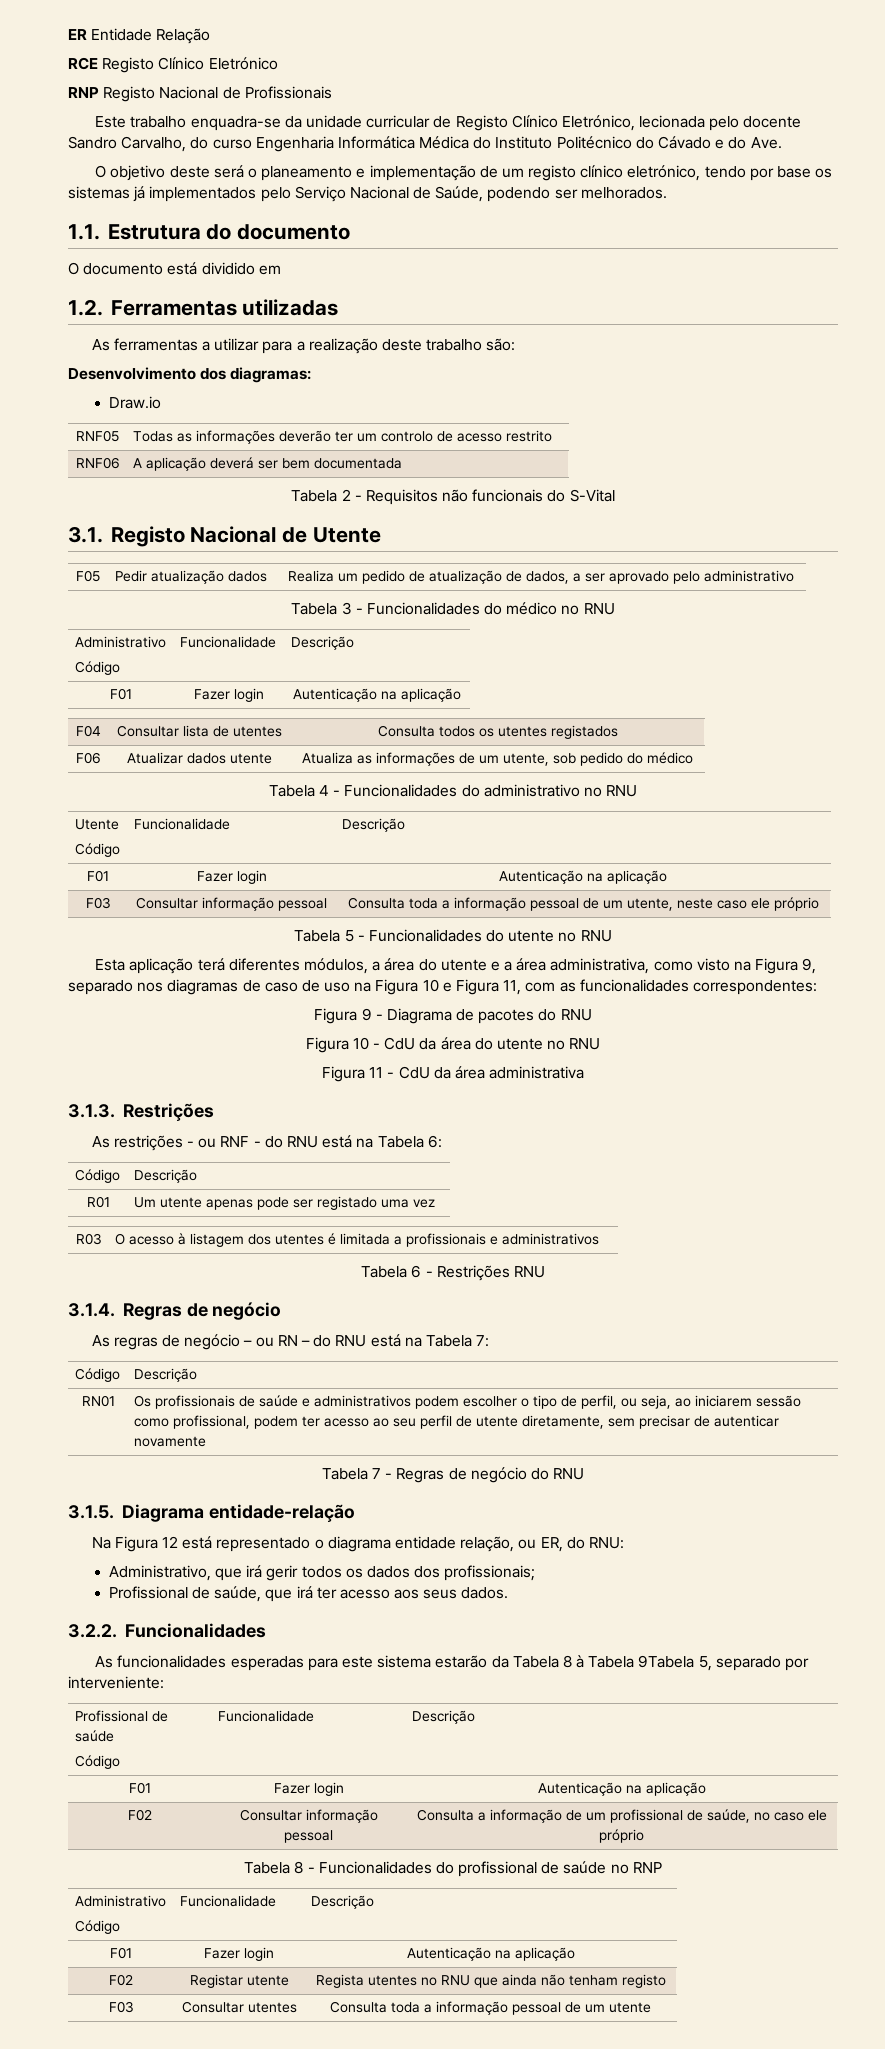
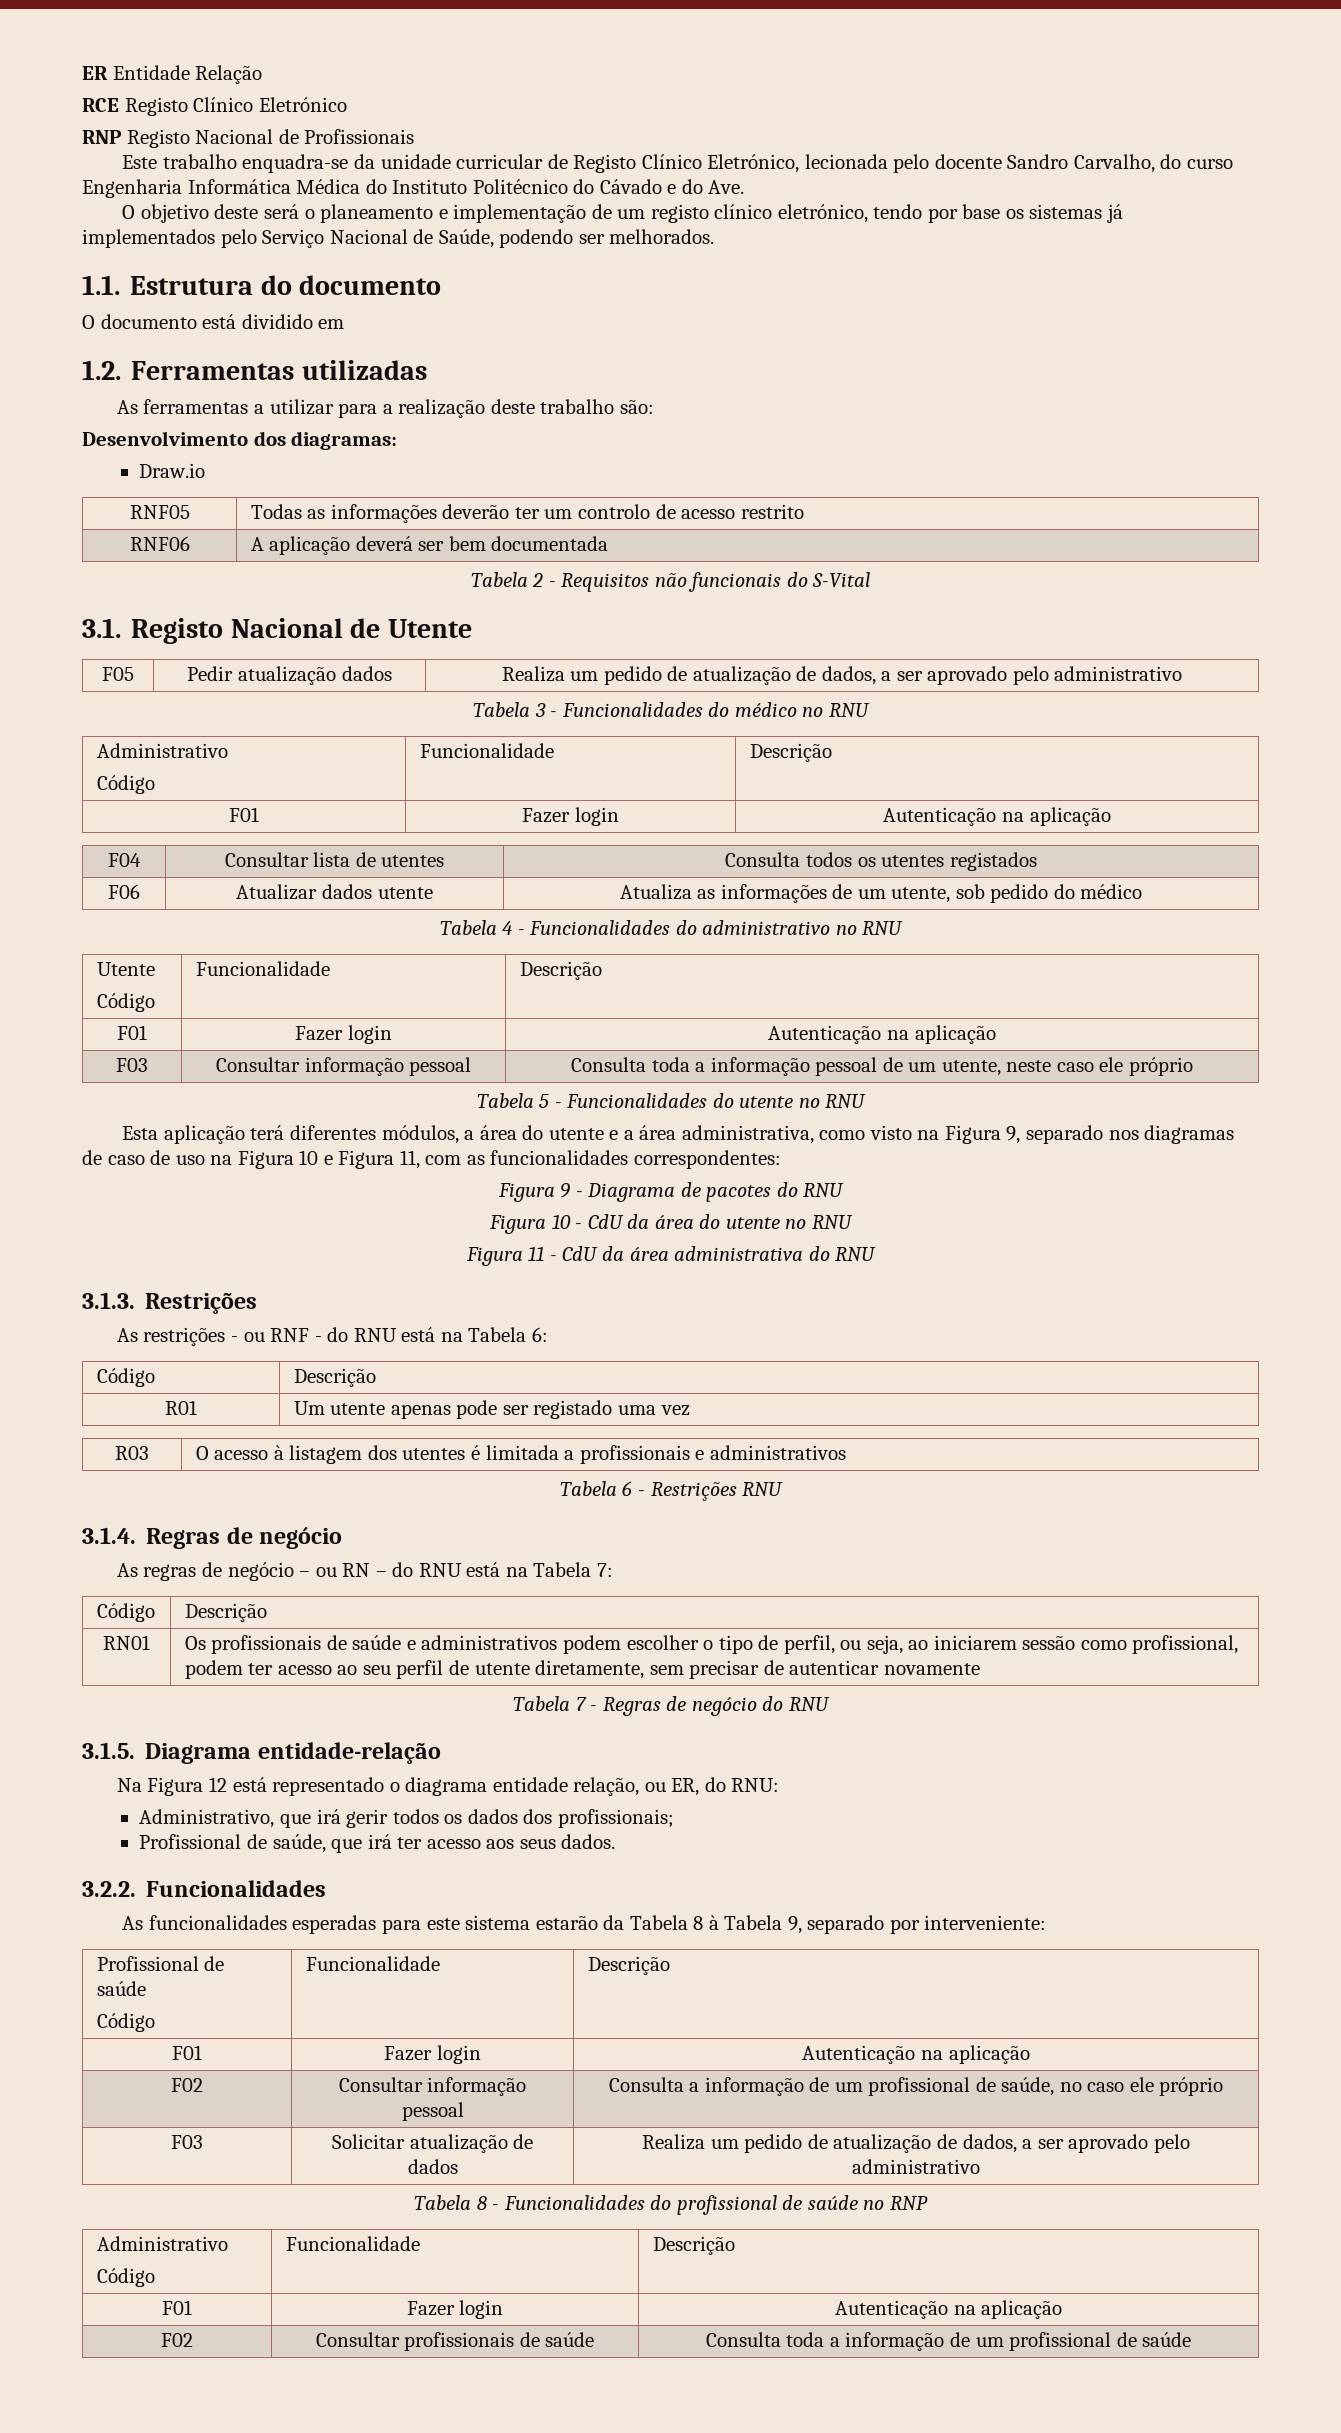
(585, 1072) none -> [808,1246,877,1261] do RNU
[638,1655,712,1671] 9Tabela 5, -> [787,1916,802,1934] 9,
(644, 1836) none -> [171,2135,203,2149] [331,2134,534,2153] [407,2159,458,2174] [642,2134,1190,2153] [852,2159,980,2174] // F03 | Solicitar atualização de dados | Realiza um pedido de atualização de dados, a ser aprovado pelo administrativo
[189,1974,289,1988] [315,1974,666,1988] [108,2001,134,2013] [181,2001,297,2013] [330,2001,651,2015] Registar utente | Regista utentes no RNU que ainda não tenham registo // F03 | Consultar utentes | Consulta toda a informação pessoal de um utente -> [315,2332,595,2351] [705,2332,1192,2351] Consultar profissionais de saúde | Consulta toda a informação de um profissional de saúde

